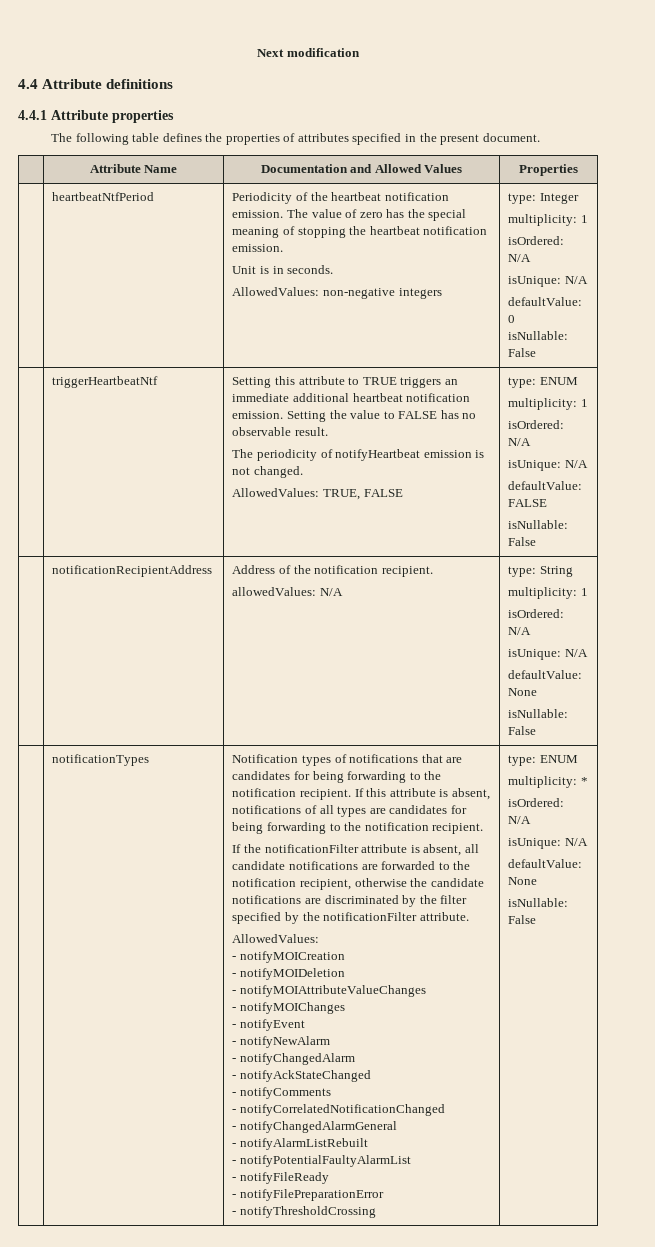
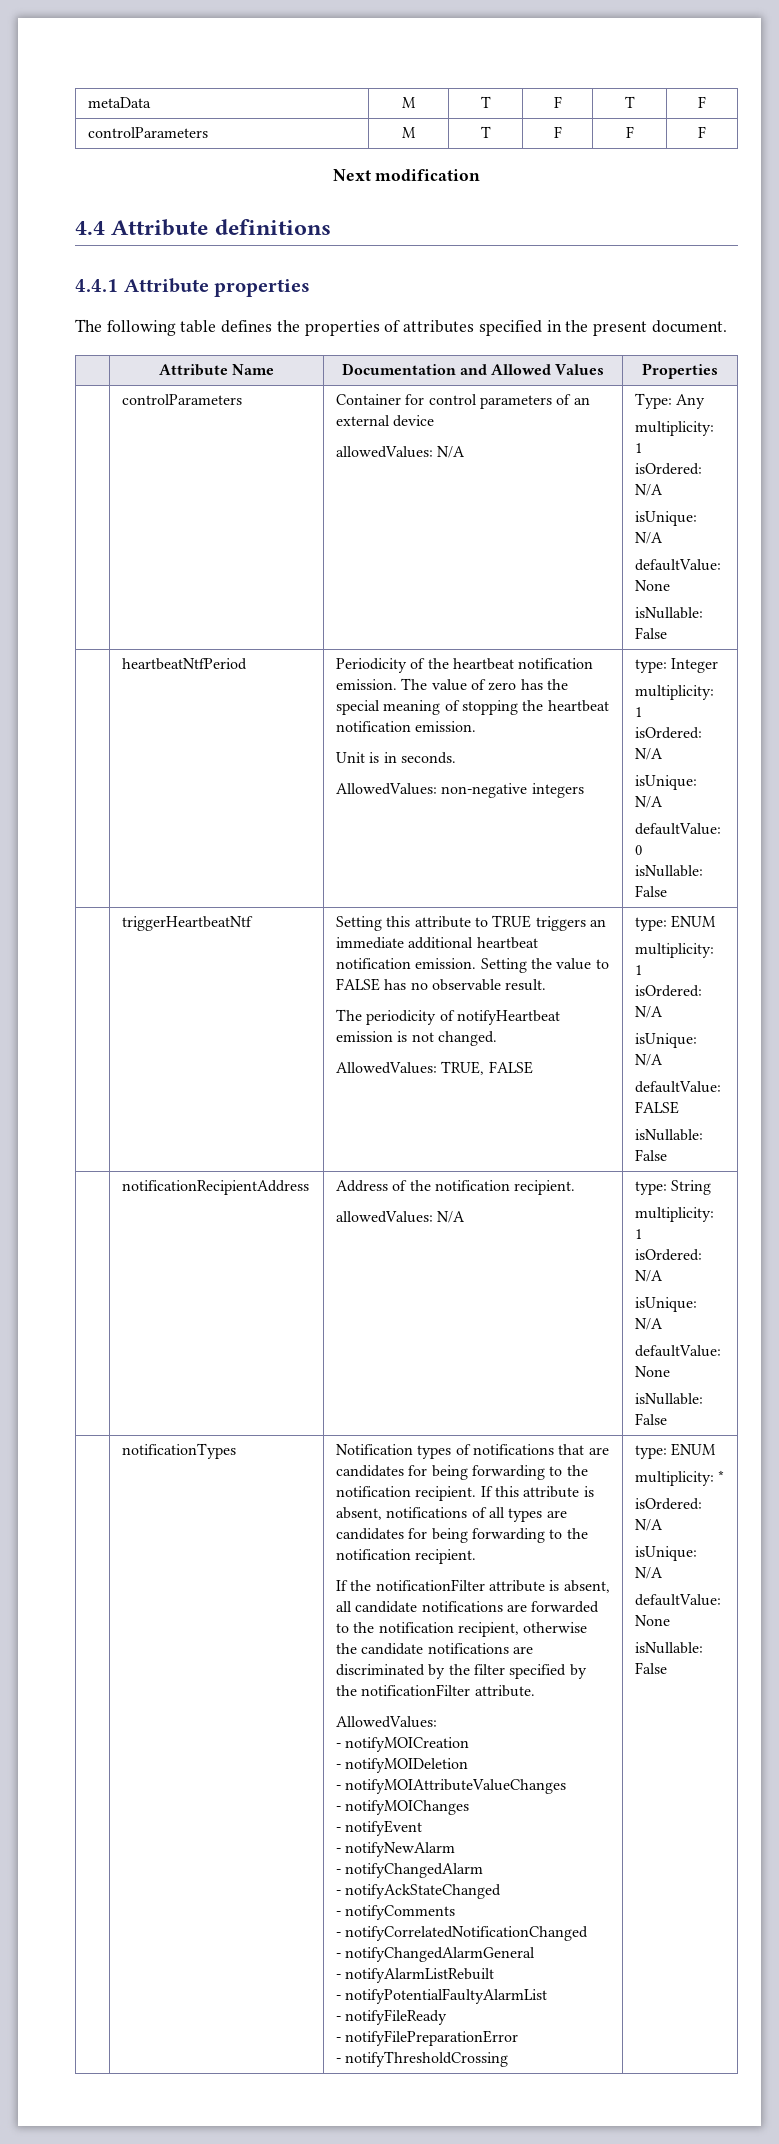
(257, 53) none -> [88,97,152,108] [402,97,416,108] [480,96,491,108] [553,96,562,108] [624,96,635,108] [698,96,706,108] [88,127,209,138] [402,127,416,138] [480,126,491,138] [553,126,562,138] [625,126,634,138] [698,126,706,138] metaData | M | T | F | T | F // controlParameters | M | T | F | F | F //
(578, 170) none -> [122,394,243,405] [336,394,590,409] [336,415,435,427] [336,446,466,458] [635,393,706,409] [635,421,715,436] [635,443,643,453] [635,463,703,475] [635,484,664,496] [635,511,698,526] [635,532,664,544] [635,559,722,571] [635,580,671,591] [635,607,704,619] [635,627,668,639] // | controlParameters | Container for control parameters of an external device // allowedValues: N/A | Type: Any // multiplicity: 1 // isOrdered: N/A // isUnique: N/A // defaultValue: None // isNullable: False

